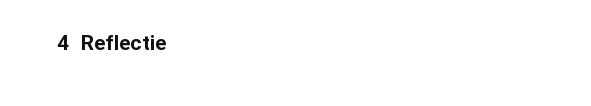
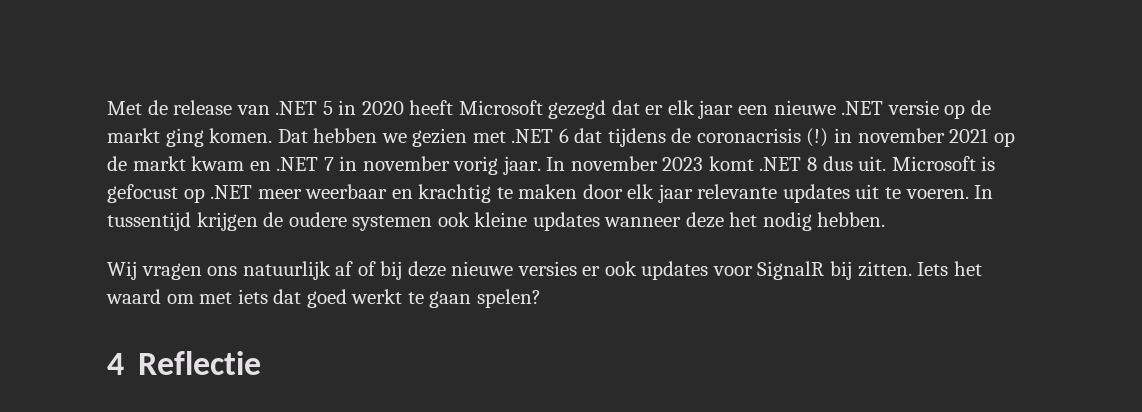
(57, 42) none -> [107,100,991,119] [107,128,1015,147] [107,156,996,175] [107,184,994,203] [107,212,886,231] [107,261,982,280] [106,289,541,308] Met de release van .NET 5 in 2020 heeft Microsoft gezegd dat er elk jaar een nieuwe .NET versie op de markt ging komen. Dat hebben we gezien met .NET 6 dat tijdens de coronacrisis (!) in november 2021 op de markt kwam en .NET 7 in november vorig jaar. In november 2023 komt .NET 8 dus uit. Microsoft is gefocust op .NET meer weerbaar en krachtig te maken door elk jaar relevante updates uit te voeren. In tussentijd krijgen de oudere systemen ook kleine updates wanneer deze het nodig hebben. // Wij vragen ons natuurlijk af of bij deze nieuwe versies er ook updates voor SignalR bij zitten. Iets het waard om met iets dat goed werkt te gaan spelen? //

